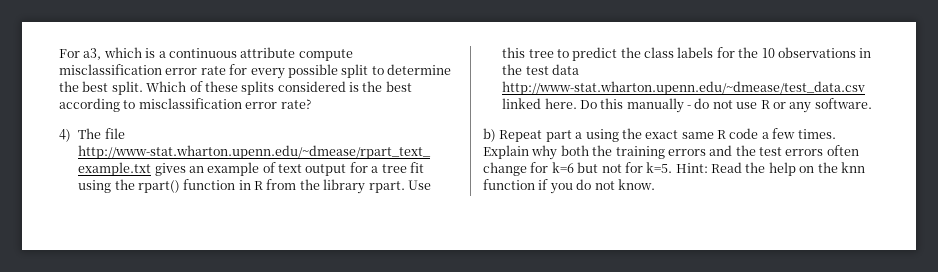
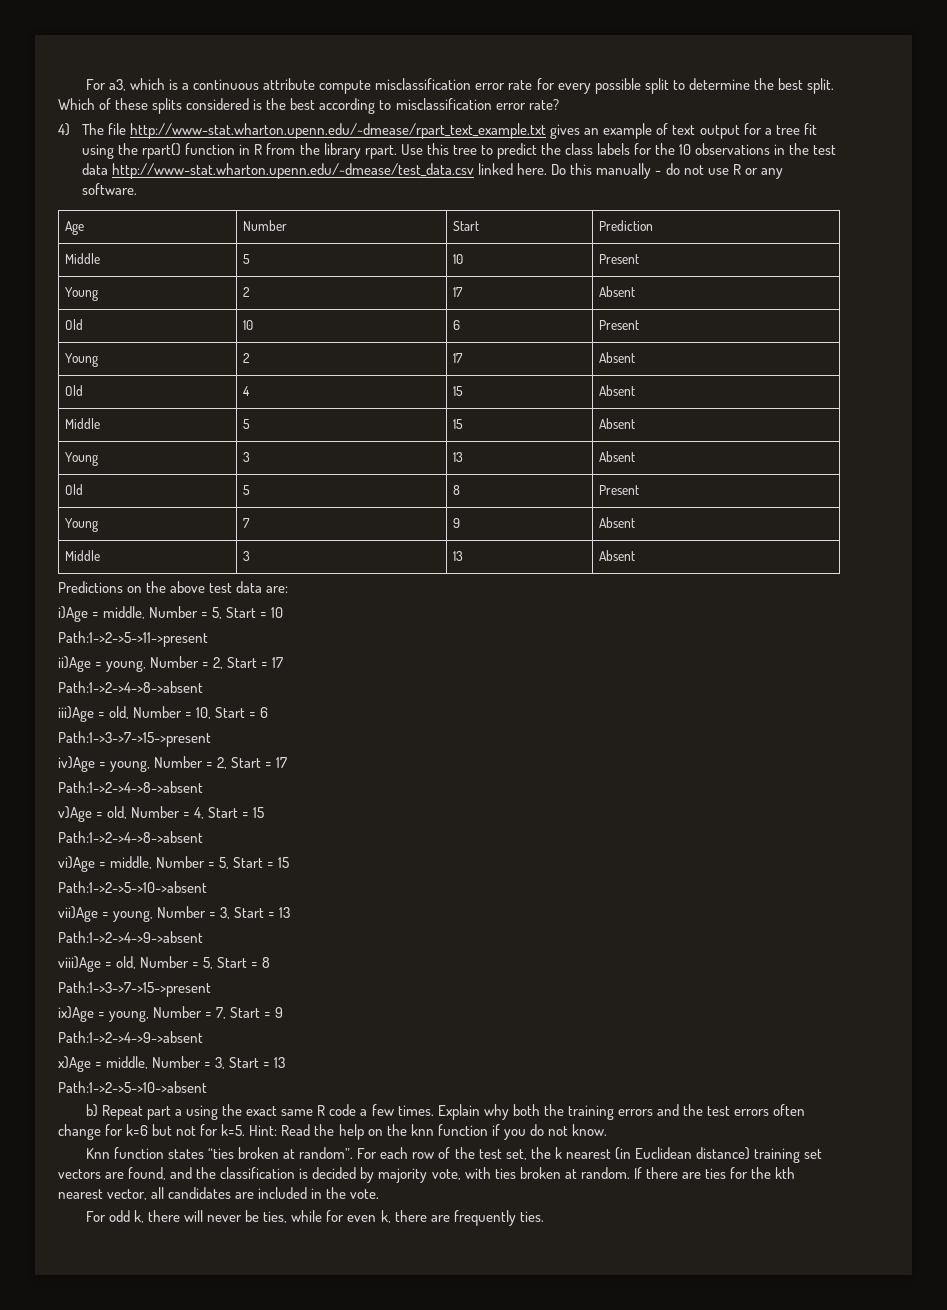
(872, 103) none -> [64,221,84,235] [242,220,287,231] [452,221,479,231] [598,220,653,231] [64,253,100,264] [242,254,250,264] [452,254,463,264] [598,254,639,264] [64,287,98,301] [242,287,250,297] [452,287,463,297] [598,286,635,297] [64,319,83,330] [242,320,253,330] [452,320,460,330] [598,320,639,330] [64,353,98,367] [242,353,250,363] [452,353,463,363] [598,352,635,363] [64,385,83,396] [242,386,250,396] [452,386,463,396] [598,385,635,396] [64,418,100,429] [242,419,250,429] [452,419,463,429] [598,418,635,429] [64,452,98,466] [242,452,250,462] [452,452,463,462] [598,451,635,462] [64,484,83,495] [242,485,250,495] [452,485,460,495] [598,485,639,495] [64,518,98,532] [242,518,250,528] [452,518,460,528] [598,517,635,528] [64,550,100,561] [242,551,250,561] [452,551,463,561] [598,550,635,561] [58,581,289,593] [58,606,284,622] [58,631,208,647] [58,656,284,672] [58,681,203,693] [58,706,269,722] [58,731,211,747] [58,756,288,772] [58,781,203,793] [58,806,265,822] [58,831,203,843] [58,856,290,872] [58,881,207,893] [58,906,291,922] [58,931,203,943] [58,956,271,972] [58,981,211,997] [58,1006,284,1022] [58,1031,203,1043] [58,1056,286,1072] [58,1081,207,1093] // Age | Number | Start | Prediction // Middle | 5 | 10 | Present // Young | 2 | 17 | Absent // Old | 10 | 6 | Present // Young | 2 | 17 | Absent // Old | 4 | 15 | Absent // Middle | 5 | 15 | Absent // Young | 3 | 13 | Absent // Old | 5 | 8 | Present // Young | 7 | 9 | Absent // Middle | 3 | 13 | Absent // Predictions on the above test data are: // i)Age = middle, Number = 5, Start = 10 // Path:1->2->5->11->present // ii)Age = young, Number = 2, Start = 17 // Path:1->2->4->8->absent // iii)Age = old, Number = 10, Start = 6 // Path:1->3->7->15->present // iv)Age = young, Number = 2, Start = 17 // Path:1->2->4->8->absent // v)Age = old, Number = 4, Start = 15 // Path:1->2->4->8->absent // vi)Age = middle, Number = 5, Start = 15 // Path:1->2->5->10->absent // vii)Age = young, Number = 3, Start = 13 // Path:1->2->4->9->absent // viii)Age = old, Number = 5, Start = 8 // Path:1->3->7->15->present // ix)Age = young, Number = 7, Start = 9 // Path:1->2->4->9->absent // x)Age = middle, Number = 3, Start = 13 // Path:1->2->5->10->absent
(655, 184) none -> [85,1147,822,1163] [58,1167,796,1183] [58,1187,380,1200] [85,1210,544,1226] // Knn function states “ties broken at random”. For each row of the test set, the k nearest (in Euclidean distance) training set vectors are found, and the classification is decided by majority vote, with ties broken at random. If there are ties for the kth nearest vector, all candidates are included in the vote. // For odd k, there will never be ties, while for even k, there are frequently ties.

